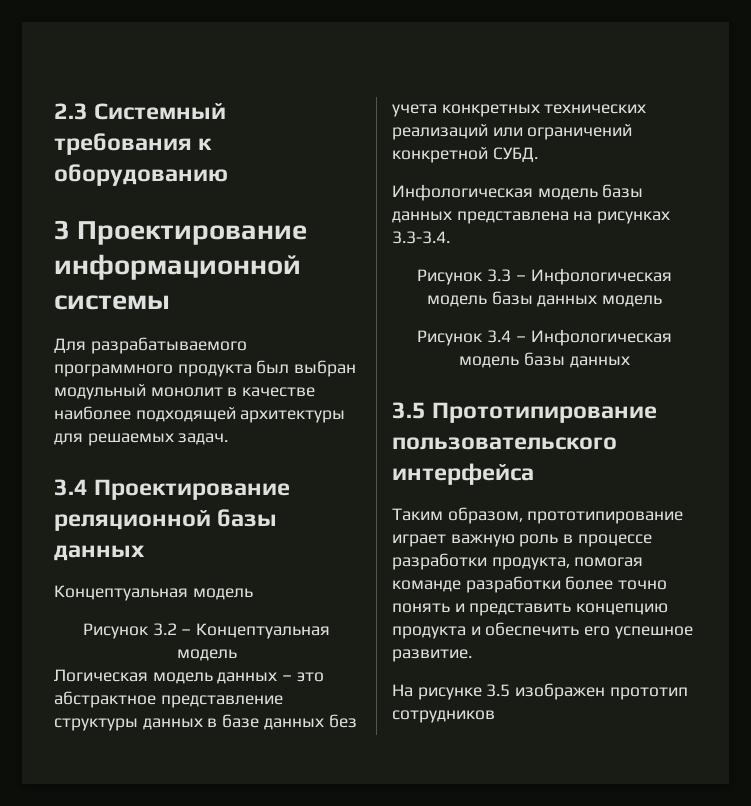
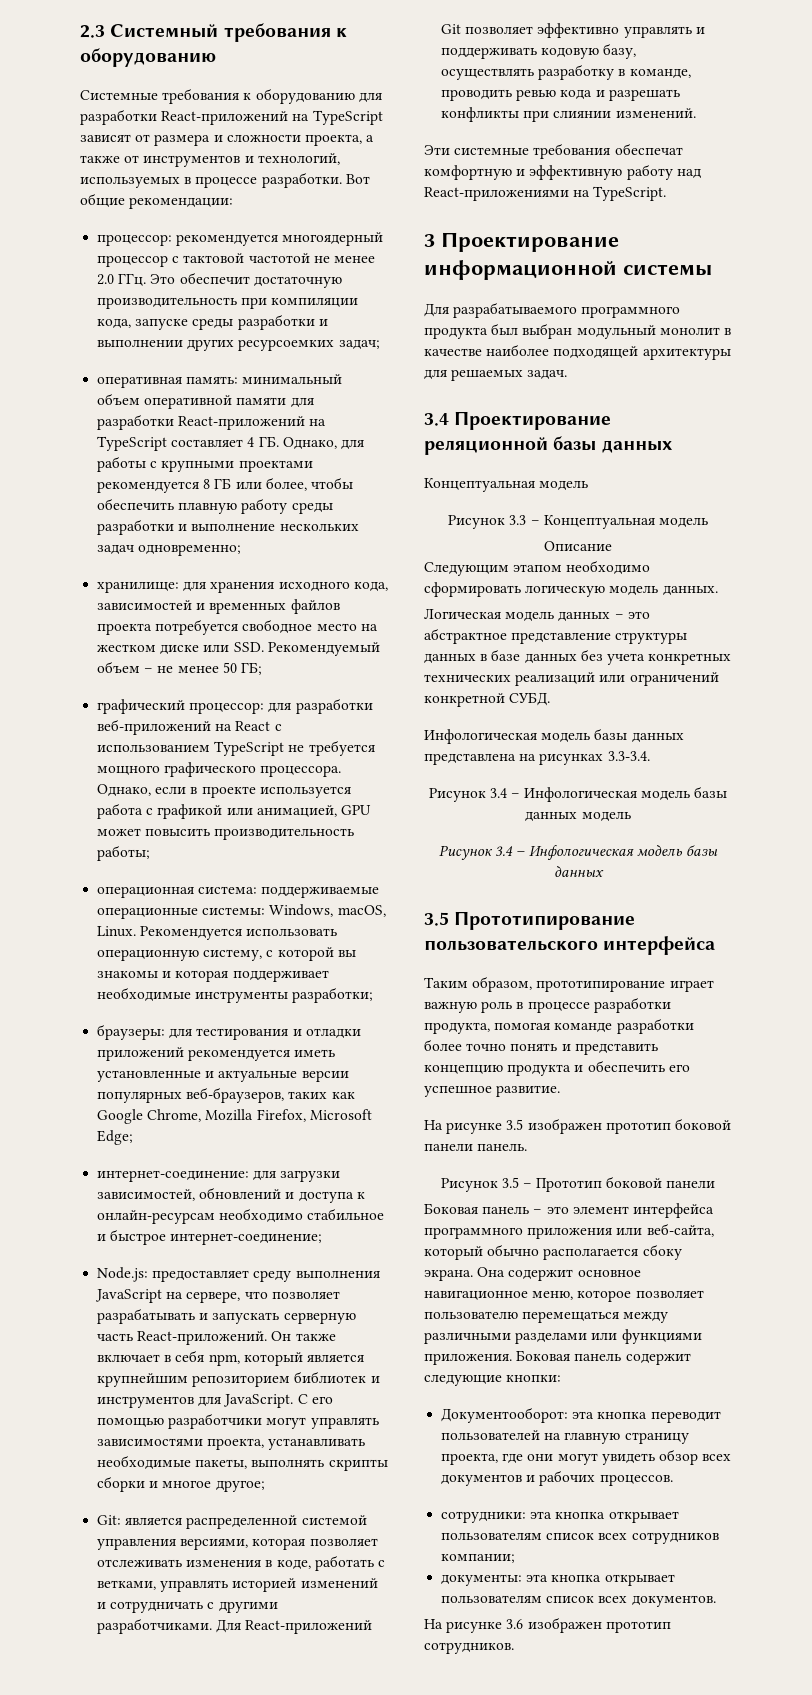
(228, 175) none -> [80,88,382,104] [80,109,383,125] [80,134,375,146] [80,153,340,167] [80,172,370,188] [80,193,234,209] [97,232,384,246] [97,253,375,267] [97,272,342,288] [97,297,359,309] [97,314,328,330] [97,339,380,351] [97,374,343,388] [97,393,314,409] [97,414,327,430] [97,436,364,451] [97,456,313,472] [97,477,353,493] [97,498,333,514] [97,519,359,535] [97,544,242,556] [97,581,388,593] [97,599,340,614] [97,619,378,635] [97,642,380,656] [97,661,262,675] [97,698,373,714] [97,719,282,735] [97,740,375,756] [97,762,342,777] [97,784,351,798] [97,803,371,819] [97,828,355,840] [97,845,151,861] [97,886,380,898] [97,904,386,919] [97,926,338,940] [97,947,356,961] [97,970,329,982] [97,987,374,1003] [97,1024,361,1040] [97,1047,336,1061] [97,1070,349,1082] [97,1087,355,1103] [97,1109,372,1124] [97,1130,134,1145] [97,1170,341,1182] [97,1187,365,1203] [97,1208,385,1224] [97,1229,323,1245] [97,1267,380,1282] [95,1289,340,1303] [97,1308,356,1324] [97,1331,336,1345] [97,1350,364,1366] [97,1371,380,1387] [97,1394,333,1408] [97,1413,379,1429] [97,1438,366,1450] [97,1455,388,1471] [97,1476,265,1492] [97,1515,367,1529] [97,1538,378,1550] [97,1555,385,1571] [97,1578,378,1592] [97,1601,278,1613] [97,1618,373,1634] [441,23,705,38] [441,43,637,59] [441,64,691,80] [441,89,680,101] [441,107,696,122] [424,143,683,159] [424,164,701,180] [424,186,667,201] // Системные требования к оборудованию для разработки React-приложений на TypeScript зависят от размера и сложности проекта, а также от инструментов и технологий, используемых в процессе разработки. Вот общие рекомендации: // процессор: рекомендуется многоядерный процессор с тактовой частотой не менее 2.0 ГГц. Это обеспечит достаточную производительность при компиляции кода, запуске среды разработки и выполнении других ресурсоемких задач; // оперативная память: минимальный объем оперативной памяти для разработки React-приложений на TypeScript составляет 4 ГБ. Однако, для работы с крупными проектами рекомендуется 8 ГБ или более, чтобы обеспечить плавную работу среды разработки и выполнение нескольких задач одновременно; // хранилище: для хранения исходного кода, зависимостей и временных файлов проекта потребуется свободное место на жестком диске или SSD. Рекомендуемый объем – не менее 50 ГБ; // графический процессор: для разработки веб-приложений на React с использованием TypeScript не требуется мощного графического процессора. Однако, если в проекте используется работа с графикой или анимацией, GPU может повысить производительность работы; // операционная система: поддерживаемые операционные системы: Windows, macOS, Linux. Рекомендуется использовать операционную систему, с которой вы знакомы и которая поддерживает необходимые инструменты разработки; // браузеры: для тестирования и отладки приложений рекомендуется иметь установленные и актуальные версии популярных веб-браузеров, таких как Google Chrome, Mozilla Firefox, Microsoft Edge; // интернет-соединение: для загрузки зависимостей, обновлений и доступа к онлайн-ресурсам необходимо стабильное и быстрое интернет-соединение; // Node.js: предоставляет среду выполнения JavaScript на сервере, что позволяет разрабатывать и запускать серверную часть React-приложений. Он также включает в себя npm, который является крупнейшим репозиторием библиотек и инструментов для JavaScript. С его помощью разработчики могут управлять зависимостями проекта, устанавливать необходимые пакеты, выполнять скрипты сборки и многое другое; // Git: является распределенной системой управления версиями, которая позволяет отслеживать изменения в коде, работать с ветками, управлять историей изменений и сотрудничать с другими разработчиками. Для React-приложений Git позволяет эффективно управлять и поддерживать кодовую базу, осуществлять разработку в команде, проводить ревью кода и разрешать конфликты при слиянии изменений. // Эти системные требования обеспечат комфортную и эффективную работу над React-приложениями на TypeScript.
[152,623,177,636] 3.2 -> [509,515,527,525] 3.3
(237, 655) none -> [544,541,612,551] [424,560,651,576] [424,582,718,597] // Описание // Следующим этапом необходимо сформировать логическую модель данных.
[487,269,512,282] 3.3 -> [489,788,507,798] 3.4
[392,710,495,723] сотрудников -> [674,1118,731,1130] [424,1144,528,1151] [440,1176,716,1192] [424,1203,714,1218] [424,1223,714,1239] [424,1244,682,1260] [424,1267,641,1281] [424,1290,704,1302] [424,1311,669,1323] [424,1329,702,1344] [424,1350,691,1365] [424,1375,562,1386] [441,1407,721,1423] [441,1430,689,1444] [441,1449,732,1465] [441,1470,673,1486] [441,1511,679,1523] [441,1532,719,1544] [441,1554,516,1563] [441,1574,675,1586] [441,1595,716,1607] [424,1617,671,1633] [424,1642,514,1654] боковой панели панель. // Рисунок 3.5 – Прототип боковой панели // Боковая панель – это элемент интерфейса программного приложения или веб-сайта, который обычно располагается сбоку экрана. Она содержит основное навигационное меню, которое позволяет пользователю перемещаться между различными разделами или функциями приложения. Боковая панель содержит следующие кнопки: // Документооборот: эта кнопка переводит пользователей на главную страницу проекта, где они могут увидеть обзор всех документов и рабочих процессов. // сотрудники: эта кнопка открывает пользователям список всех сотрудников компании; // документы: эта кнопка открывает пользователям список всех документов. // На рисунке 3.6 изображен прототип сотрудников.

